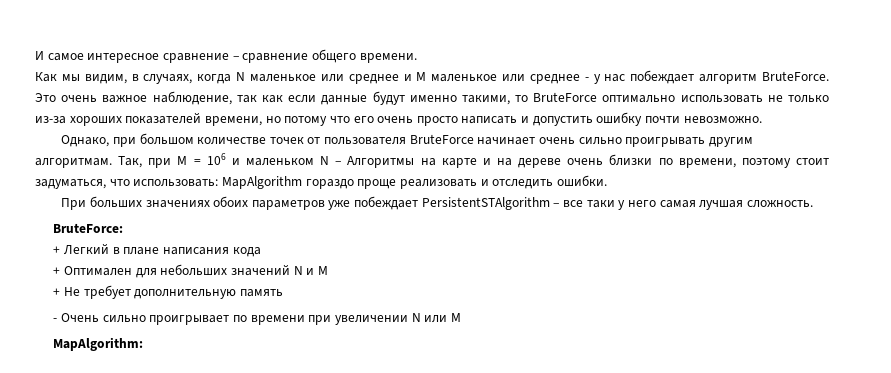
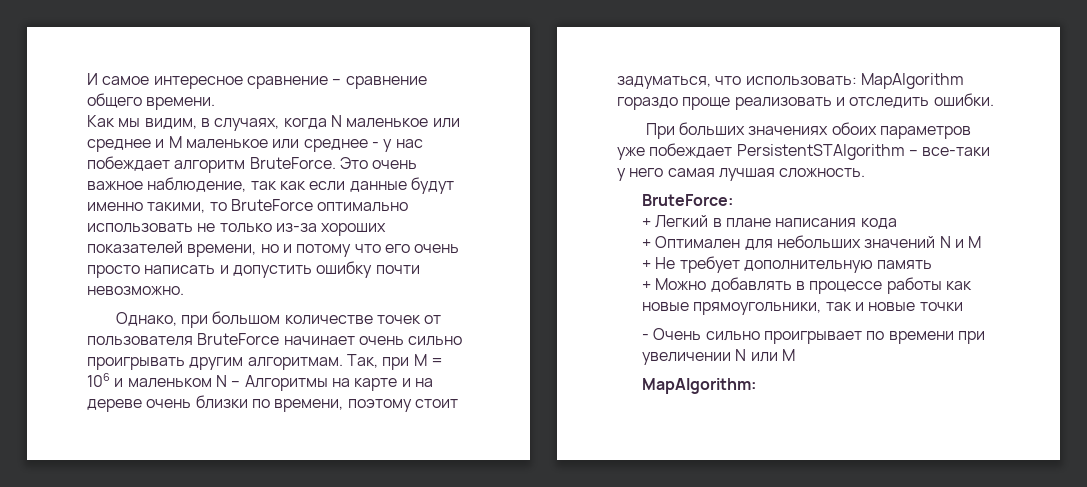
(281, 119) none -> [282,244,292,253] и
[563,200,615,208] все таки -> [922,147,991,156] все-таки
(283, 293) none -> [642,277,972,294] [642,302,963,315] // + Можно добавлять в процессе работы как новые прямоугольники, так и новые точки

